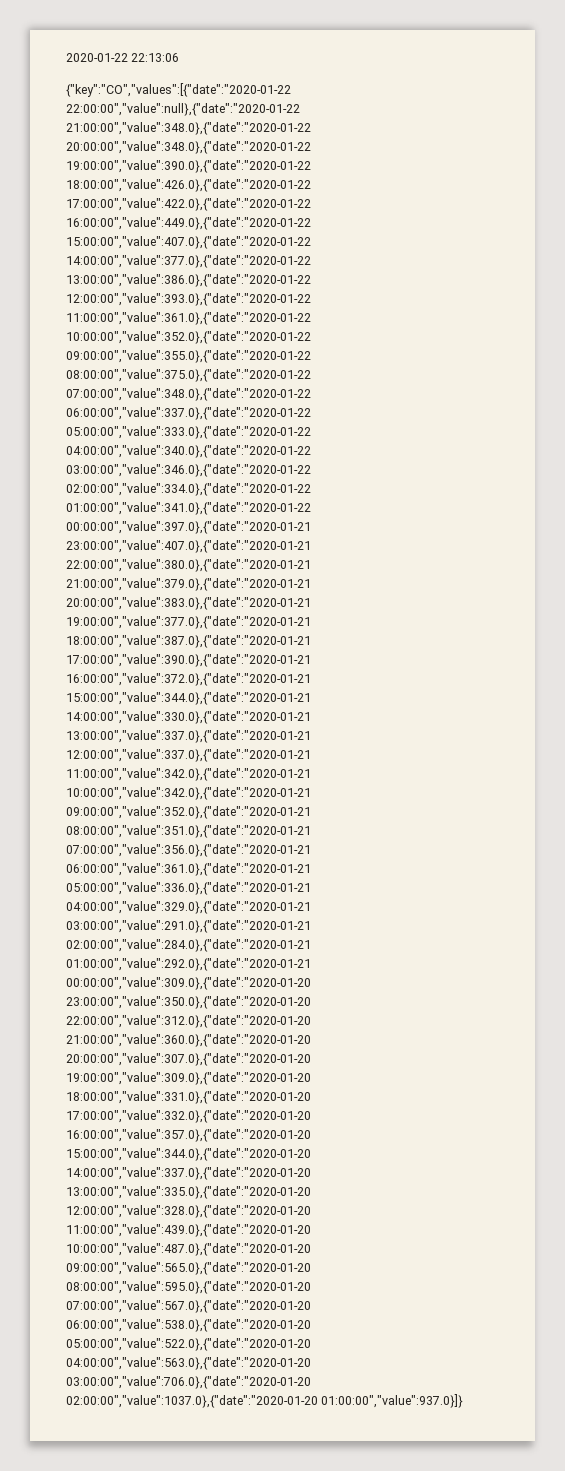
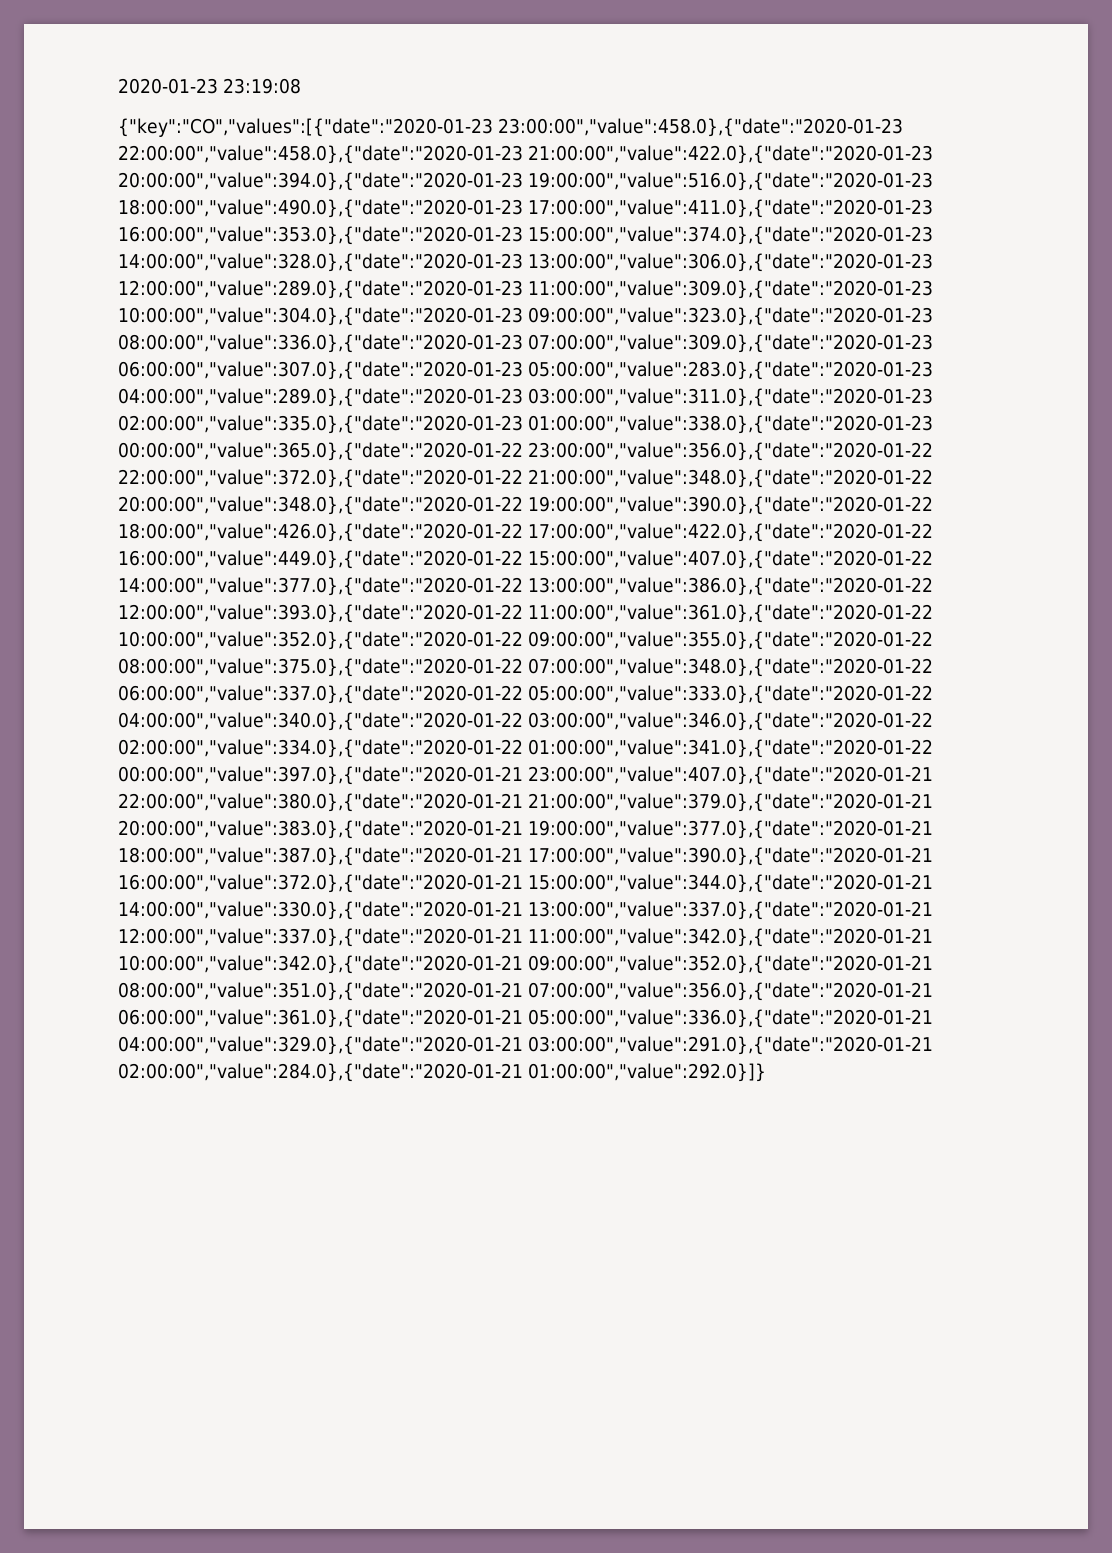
[66,53,180,62] [66,83,291,97] [66,103,300,116] 2020-01-22 22:13:06 // {"key":"CO","values":[{"date":"2020-01-22 22:00:00","value":null},{"date":"2020-01-22 -> [118,78,302,94] [118,118,904,137] [118,145,934,164] [118,172,934,191] [118,199,934,218] [118,226,934,245] [118,253,934,272] [118,280,934,299] [118,307,934,326] [118,334,934,353] [118,361,934,380] [118,388,934,407] [118,415,934,434] [118,442,934,461] [118,469,523,488] 2020-01-23 23:19:08 // {"key":"CO","values":[{"date":"2020-01-23 23:00:00","value":458.0},{"date":"2020-01-23 22:00:00","value":458.0},{"date":"2020-01-23 21:00:00","value":422.0},{"date":"2020-01-23 20:00:00","value":394.0},{"date":"2020-01-23 19:00:00","value":516.0},{"date":"2020-01-23 18:00:00","value":490.0},{"date":"2020-01-23 17:00:00","value":411.0},{"date":"2020-01-23 16:00:00","value":353.0},{"date":"2020-01-23 15:00:00","value":374.0},{"date":"2020-01-23 14:00:00","value":328.0},{"date":"2020-01-23 13:00:00","value":306.0},{"date":"2020-01-23 12:00:00","value":289.0},{"date":"2020-01-23 11:00:00","value":309.0},{"date":"2020-01-23 10:00:00","value":304.0},{"date":"2020-01-23 09:00:00","value":323.0},{"date":"2020-01-23 08:00:00","value":336.0},{"date":"2020-01-23 07:00:00","value":309.0},{"date":"2020-01-23 06:00:00","value":307.0},{"date":"2020-01-23 05:00:00","value":283.0},{"date":"2020-01-23 04:00:00","value":289.0},{"date":"2020-01-23 03:00:00","value":311.0},{"date":"2020-01-23 02:00:00","value":335.0},{"date":"2020-01-23 01:00:00","value":338.0},{"date":"2020-01-23 00:00:00","value":365.0},{"date":"2020-01-22 23:00:00","value":356.0},{"date":"2020-01-22 22:00:00","value":372.0},{"date":"2020-01-22
[66,958,311,971] [66,977,311,990] [66,996,311,1009] [66,1015,311,1028] [66,1034,311,1047] [66,1053,311,1066] [66,1072,311,1085] [66,1091,311,1104] [66,1110,311,1123] [66,1129,311,1142] [66,1148,311,1161] [66,1167,311,1180] [66,1186,311,1199] [66,1205,311,1218] [66,1224,311,1237] [66,1243,311,1256] [66,1262,311,1275] [66,1281,311,1294] [66,1300,311,1313] [66,1319,311,1332] [66,1338,311,1351] [66,1357,311,1370] [66,1376,311,1389] [66,1394,464,1408] 01:00:00","value":292.0},{"date":"2020-01-21 00:00:00","value":309.0},{"date":"2020-01-20 23:00:00","value":350.0},{"date":"2020-01-20 22:00:00","value":312.0},{"date":"2020-01-20 21:00:00","value":360.0},{"date":"2020-01-20 20:00:00","value":307.0},{"date":"2020-01-20 19:00:00","value":309.0},{"date":"2020-01-20 18:00:00","value":331.0},{"date":"2020-01-20 17:00:00","value":332.0},{"date":"2020-01-20 16:00:00","value":357.0},{"date":"2020-01-20 15:00:00","value":344.0},{"date":"2020-01-20 14:00:00","value":337.0},{"date":"2020-01-20 13:00:00","value":335.0},{"date":"2020-01-20 12:00:00","value":328.0},{"date":"2020-01-20 11:00:00","value":439.0},{"date":"2020-01-20 10:00:00","value":487.0},{"date":"2020-01-20 09:00:00","value":565.0},{"date":"2020-01-20 08:00:00","value":595.0},{"date":"2020-01-20 07:00:00","value":567.0},{"date":"2020-01-20 06:00:00","value":538.0},{"date":"2020-01-20 05:00:00","value":522.0},{"date":"2020-01-20 04:00:00","value":563.0},{"date":"2020-01-20 03:00:00","value":706.0},{"date":"2020-01-20 02:00:00","value":1037.0},{"date":"2020-01-20 01:00:00","value":937.0}]} -> [528,1063,767,1082] 01:00:00","value":292.0}]}

